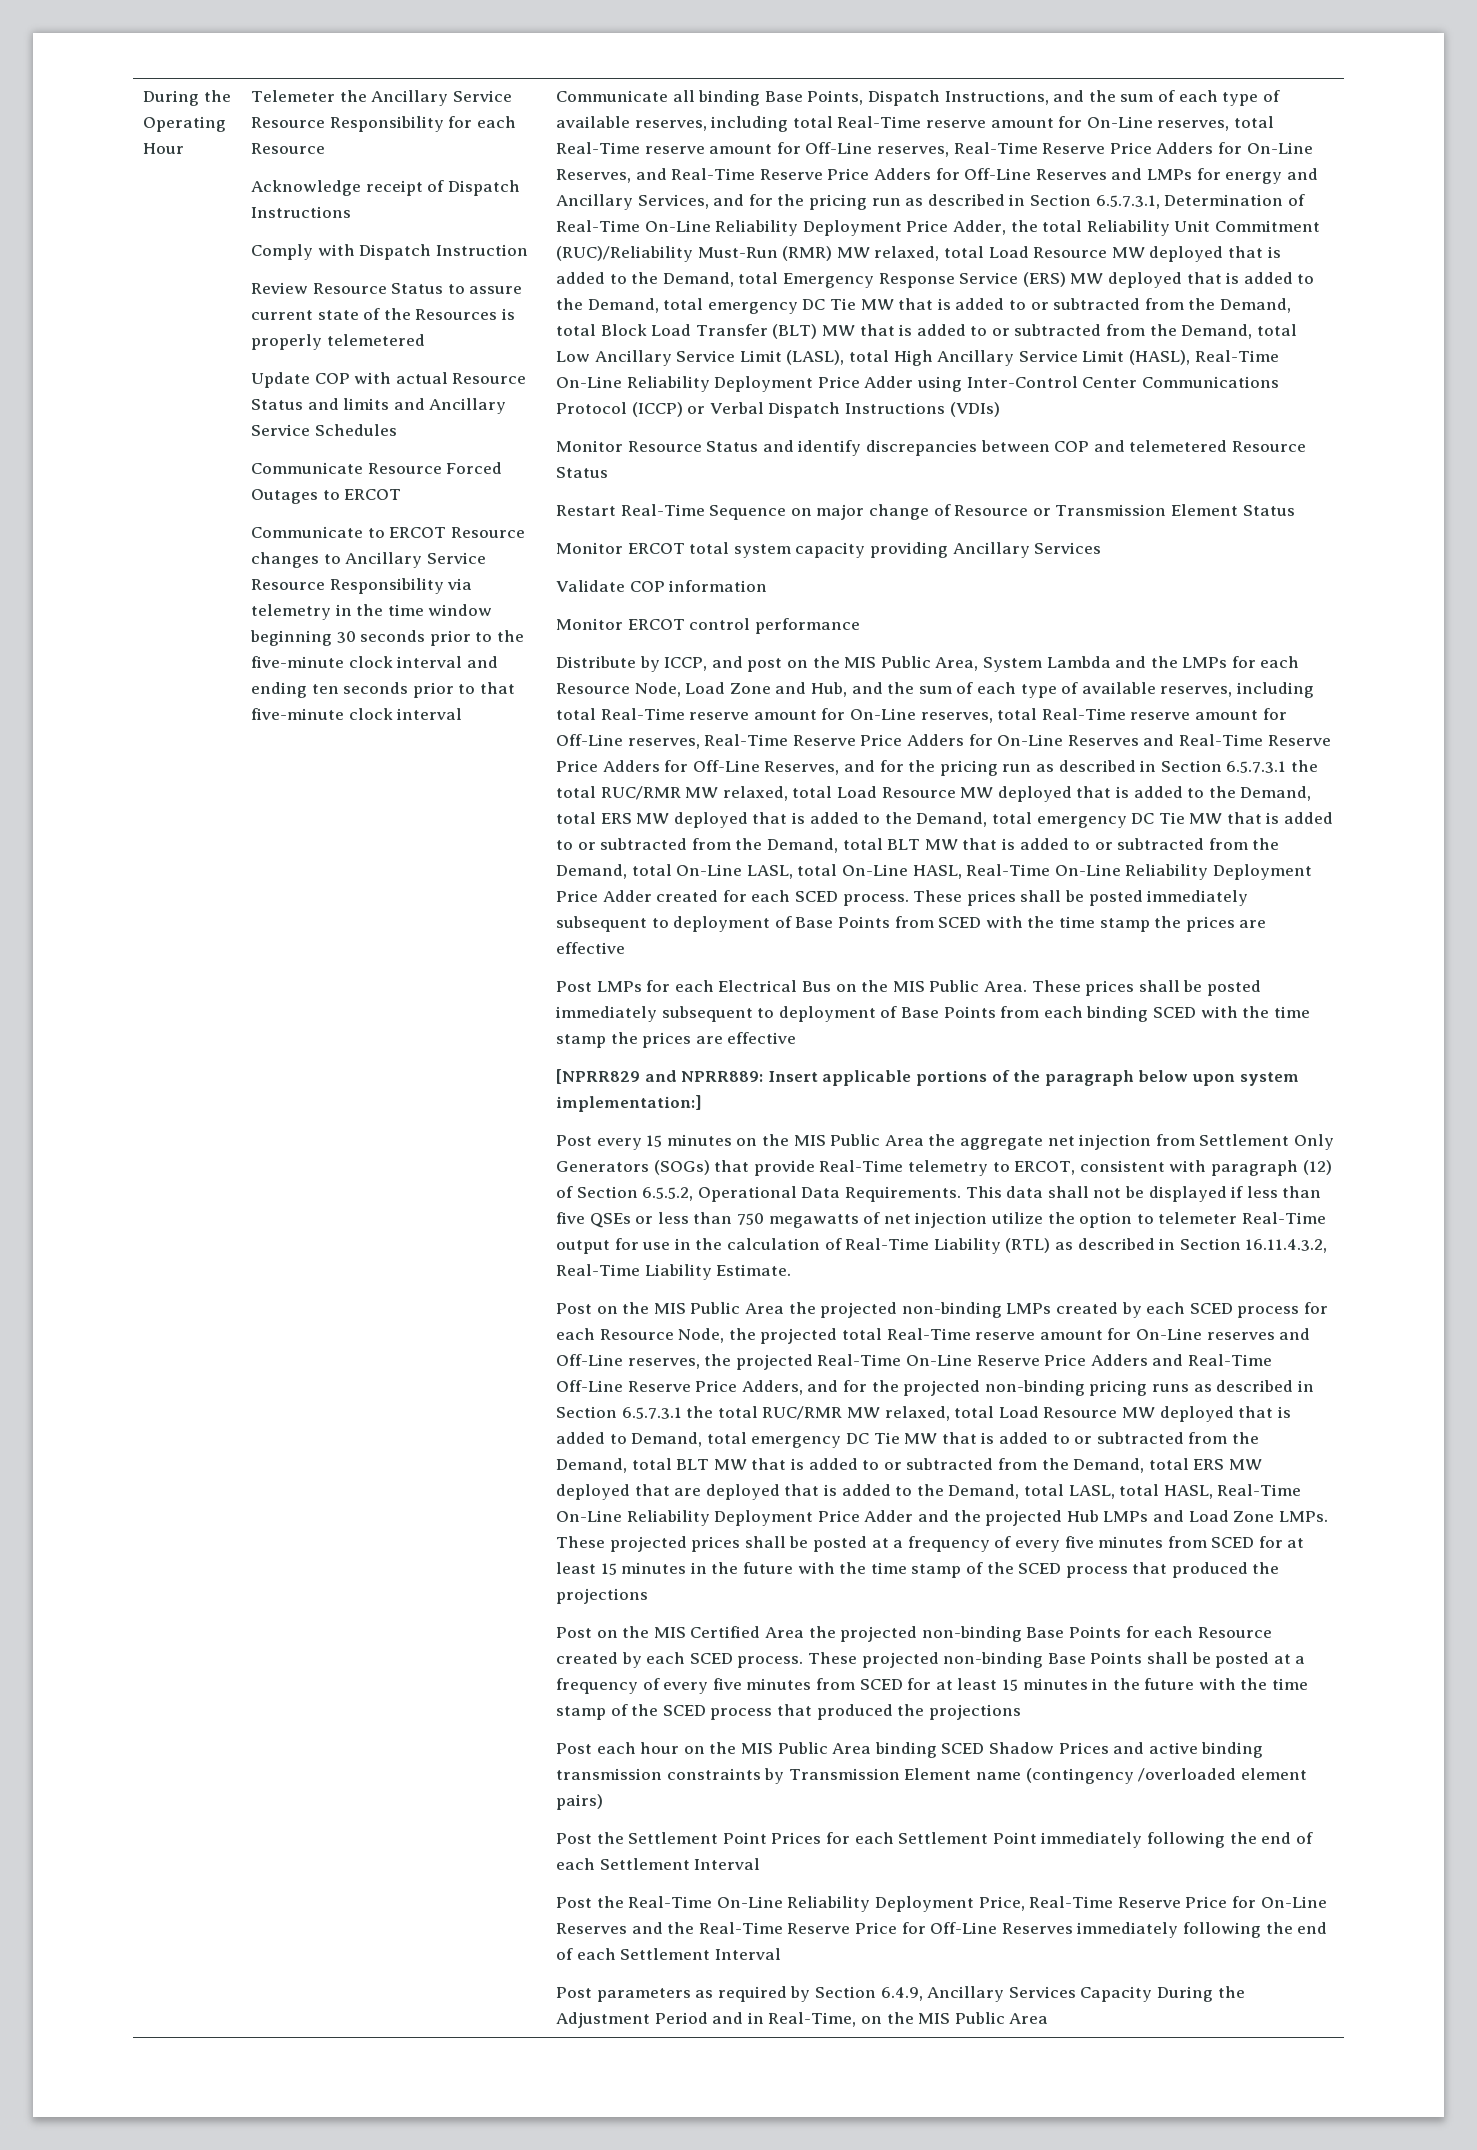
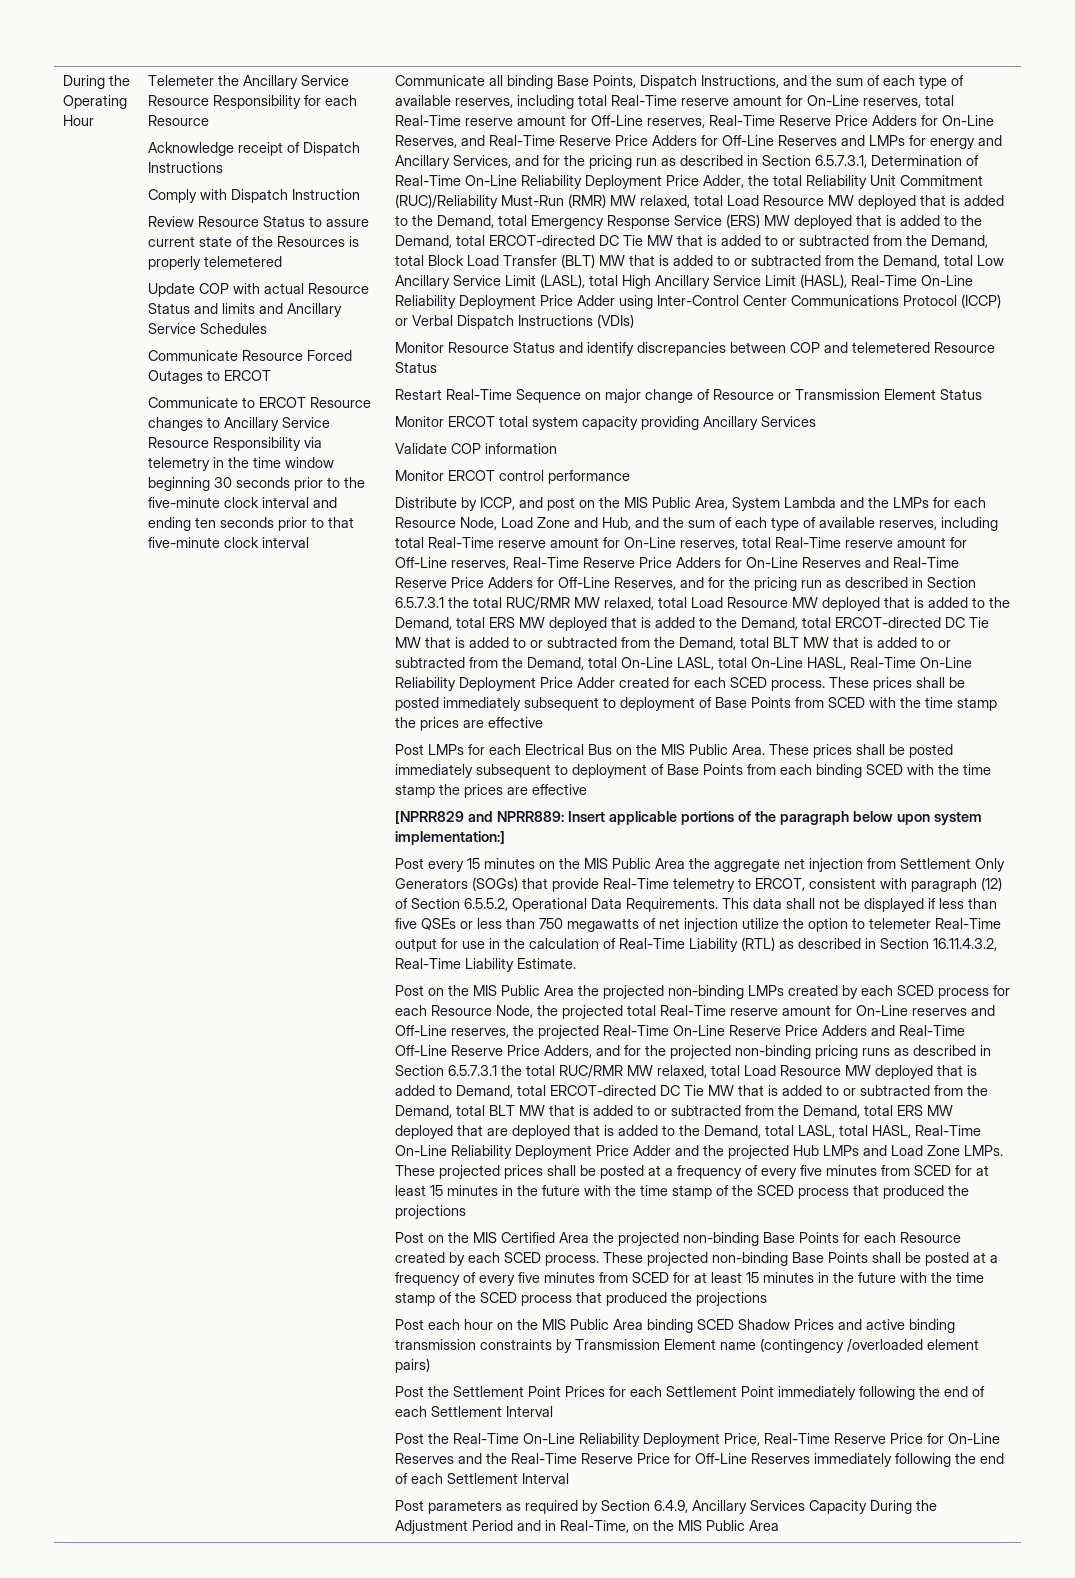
[707,302,798,314] emergency -> [488,235,595,246] ERCOT-directed
[1036,816,1127,828] emergency -> [834,617,941,628] ERCOT-directed
[751,1436,842,1448] emergency -> [549,1085,656,1096] ERCOT-directed

